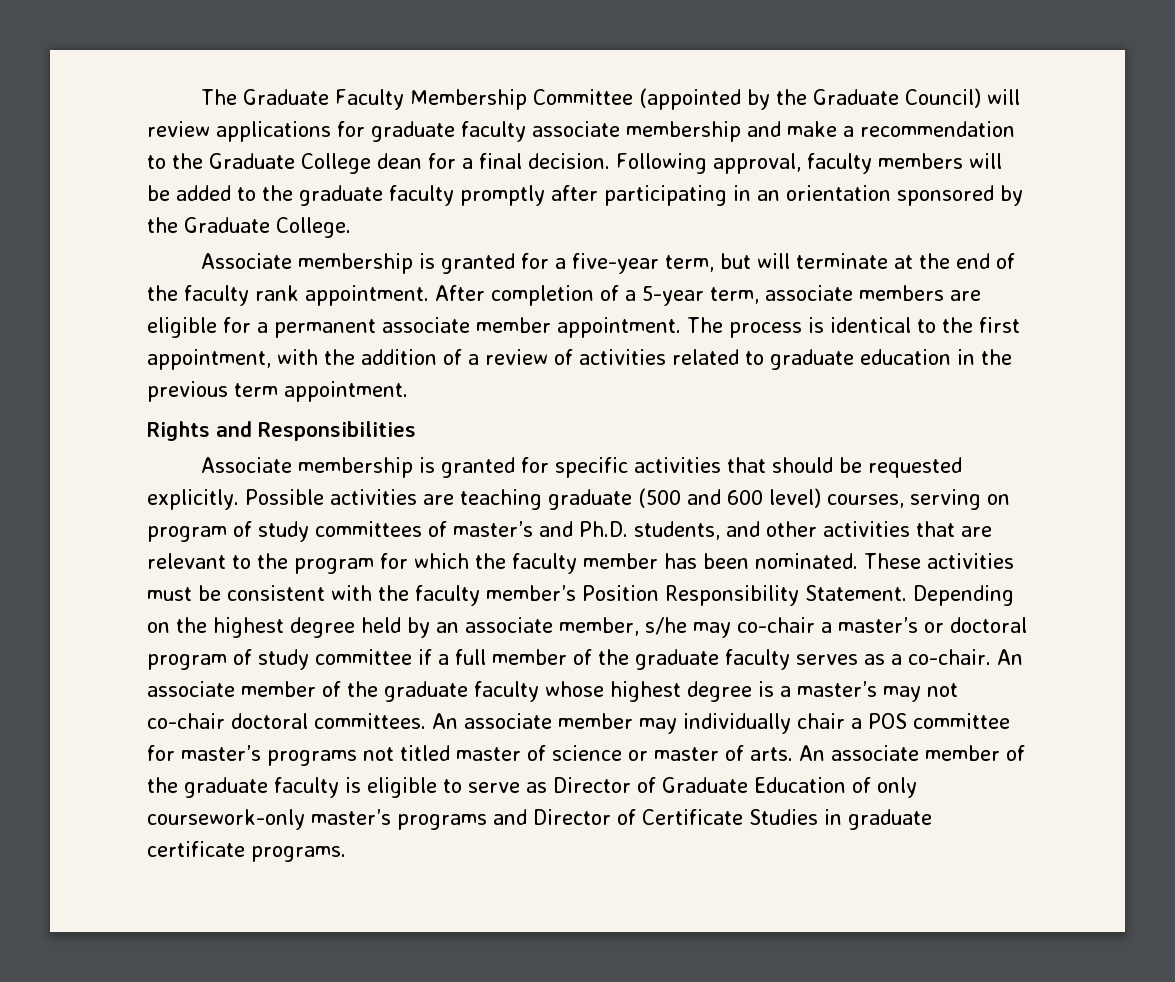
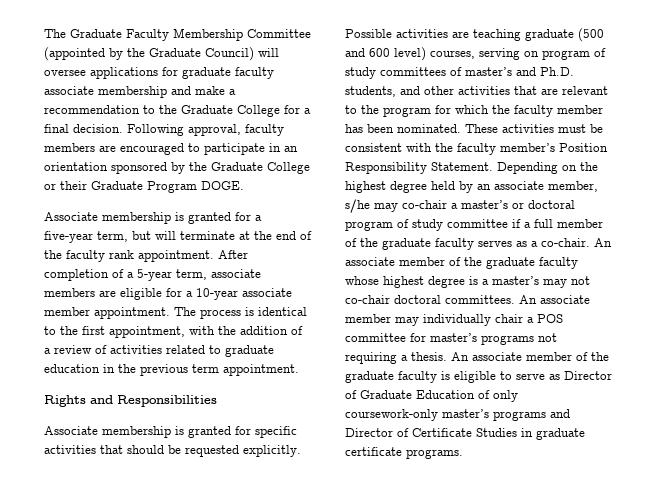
[147,121,210,137] review -> [44,69,86,76] oversee
[377,153,422,169] dean -> (280, 111) none
[968,153,1002,169] [147,185,727,206] will be added to the graduate faculty promptly after participating -> [99,143,265,155] are encouraged to participate
[276,217,351,238] College. -> [267,162,310,174] [44,181,244,193] College or their Graduate Program DOGE.
[274,319,376,338] permanent -> [196,288,238,300] 10-year
[400,745,793,761] titled master of science or master of arts. -> [345,352,447,364] requiring a thesis.

